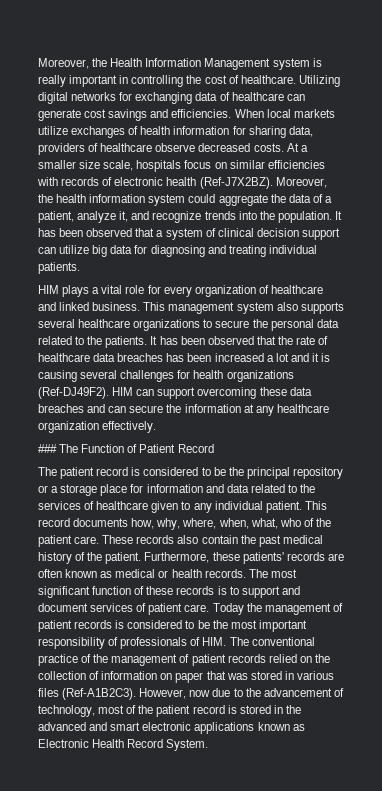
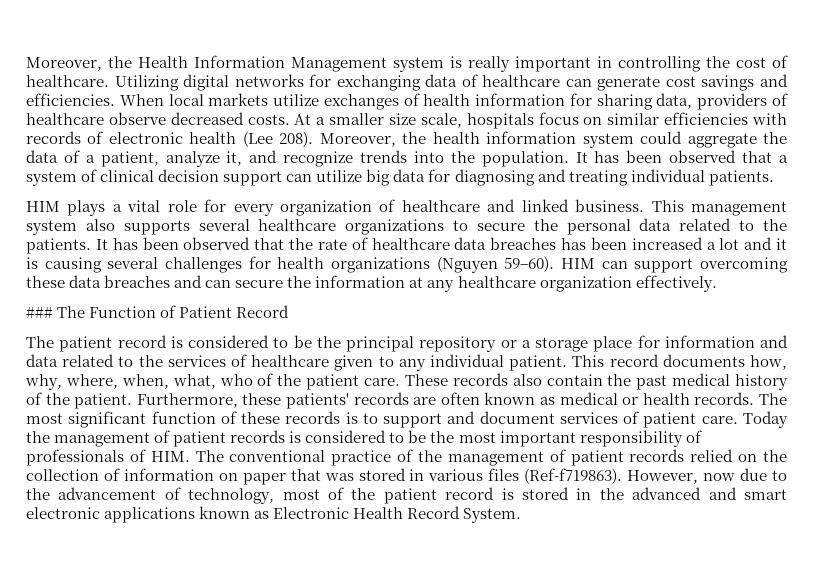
[199,177,273,189] (Ref-J7X2BZ). -> [242,131,314,147] (Lee 208).
[38,387,109,399] (Ref-DJ49F2). -> [436,256,555,273] (Nguyen 59–60).
[62,688,137,700] (Ref-A1B2C3). -> [524,468,623,484] (Ref-f719863).

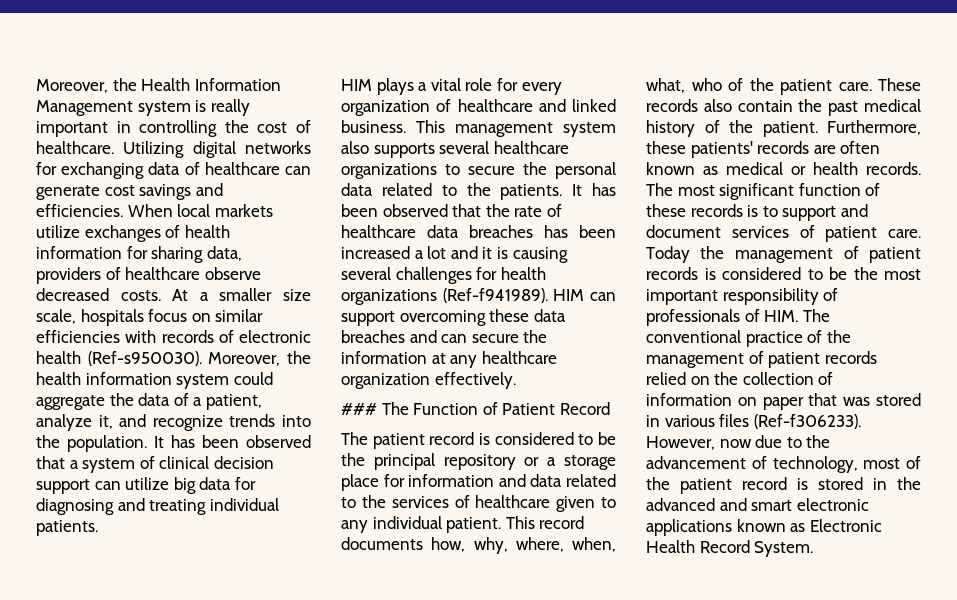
[242,131,314,147] (Lee 208). -> [87,351,202,366] (Ref-s950030).
[436,256,555,273] (Nguyen 59–60). -> [442,288,548,303] (Ref-f941989).
[524,468,623,484] (Ref-f719863). -> [753,414,861,429] (Ref-f306233).

